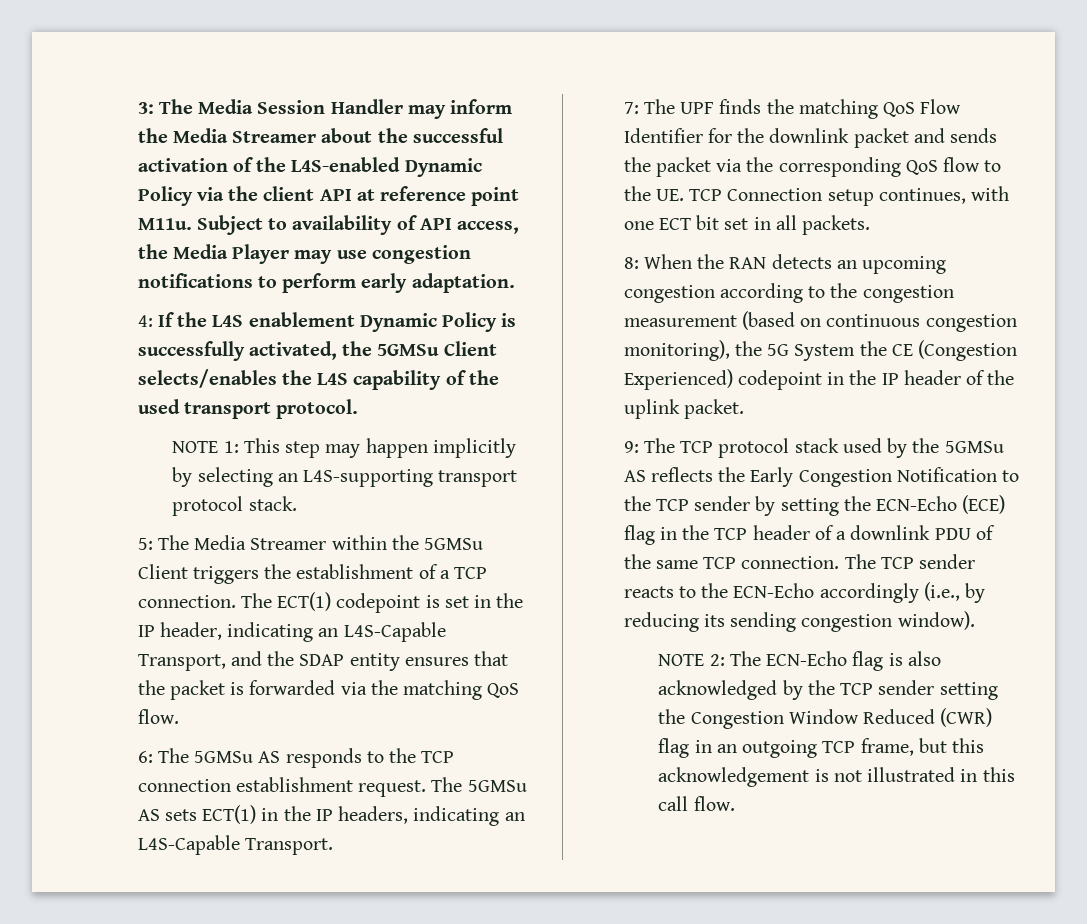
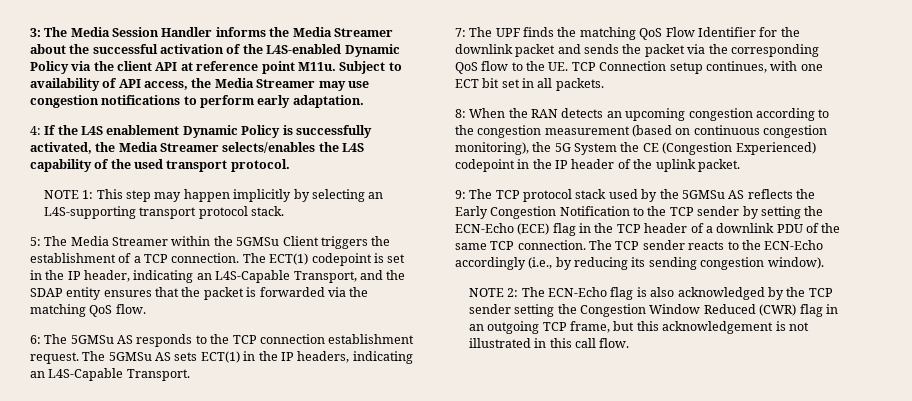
[407,99,513,119] may inform -> [215,27,266,37] informs
[232,244,290,264] Player -> [256,79,316,88] Streamer
[377,341,497,356] 5GMSu Client -> [118,142,220,152] Media Streamer

